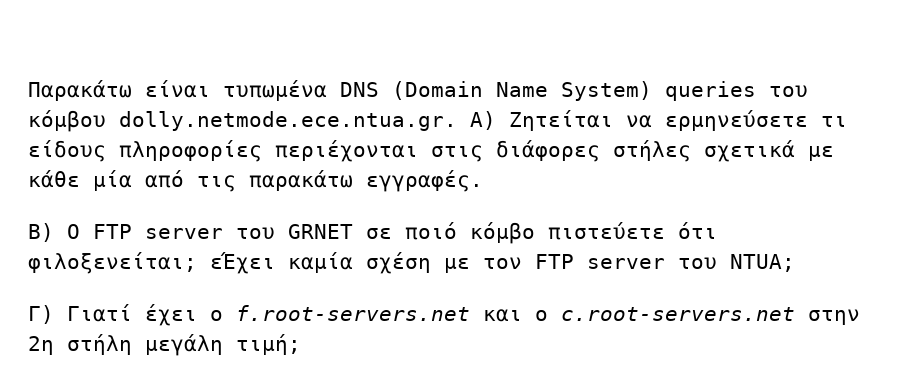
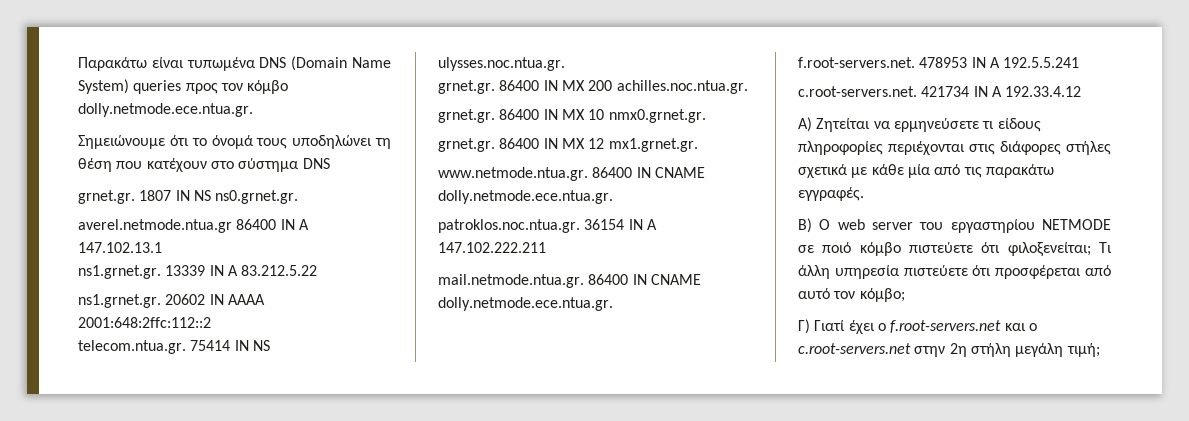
[769,85,808,98] [28,110,457,132] του κόμβου dolly.netmode.ece.ntua.gr. -> [185,80,289,94] [78,103,253,117] [78,135,391,149] [78,158,330,172] [78,190,299,204] [78,219,309,233] [78,242,162,253] [78,265,318,279] [78,294,265,308] [78,317,211,328] [78,340,270,354] [438,57,565,71] [438,80,748,94] [438,109,706,123] [438,138,698,152] [438,167,705,181] [438,190,613,204] [438,219,657,233] [438,242,546,253] [438,274,701,288] [438,297,613,311] [798,57,1080,68] [798,86,1082,97] προς τον κόμβο dolly.netmode.ece.ntua.gr. // Σημειώνουμε ότι το όνομά τους υποδηλώνει τη θέση που κατέχουν στο σύστημα DNS // grnet.gr. 1807 IN NS ns0.grnet.gr. // averel.netmode.ntua.gr 86400 IN A 147.102.13.1 // ns1.grnet.gr. 13339 IN A 83.212.5.22 // ns1.grnet.gr. 20602 IN AAAA 2001:648:2ffc:112::2 // telecom.ntua.gr. 75414 IN NS ulysses.noc.ntua.gr. // grnet.gr. 86400 IN MX 200 achilles.noc.ntua.gr. // grnet.gr. 86400 IN MX 10 nmx0.grnet.gr. // grnet.gr. 86400 IN MX 12 mx1.grnet.gr. // www.netmode.ntua.gr. 86400 IN CNAME dolly.netmode.ece.ntua.gr. // patroklos.noc.ntua.gr. 36154 IN A 147.102.222.211 // mail.netmode.ntua.gr. 86400 IN CNAME dolly.netmode.ece.ntua.gr. // f.root-servers.net. 478953 IN A 192.5.5.241 // c.root-servers.net. 421734 IN A 192.33.4.12 //
[93,224,353,240] FTP server του GRΝΕΤ -> [837,219,1111,233] web server του εργαστηρίου NETMODE
[210,252,795,274] εΈχει καμία σχέση με τον FTP server του NTUA; -> [1099,242,1112,253] [798,265,1111,279] [798,288,905,302] Τι άλλη υπηρεσία πιστεύετε ότι προσφέρεται από αυτό τον κόμβο;

